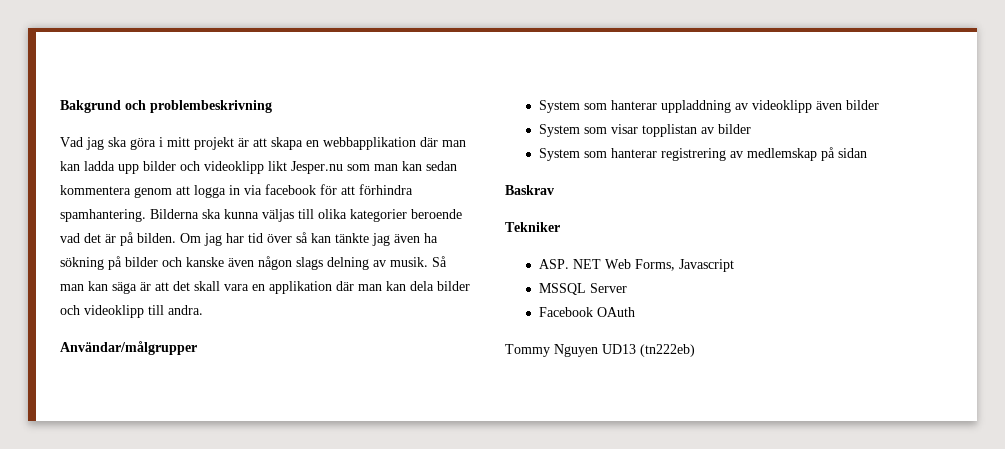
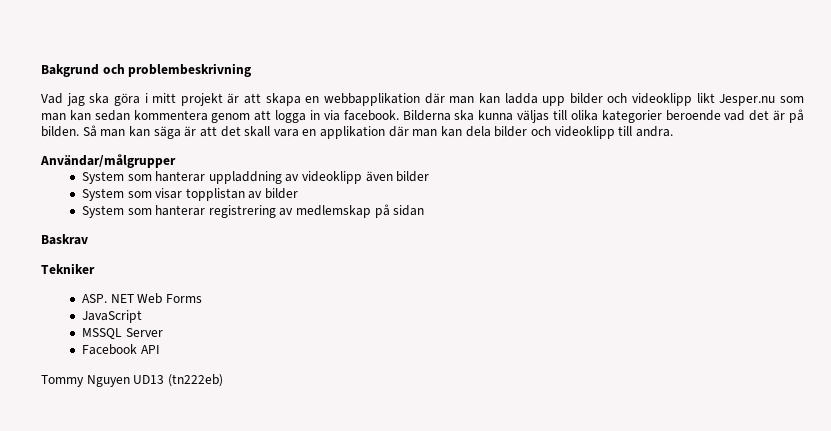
[265,184,413,195] [60,209,146,222] facebook för att förhindra spamhantering. -> [343,110,399,121] facebook.
[180,232,438,246] [60,256,428,270] Om jag har tid över så kan tänkte jag även ha sökning på bilder och kanske även någon slags delning av musik. -> (79, 131) none
[634,259,734,272] Forms, Javascript -> [165,294,202,303] [81,310,142,323] Forms // JavaScript
[596,307,635,317] OAuth -> [140,345,160,354] API

